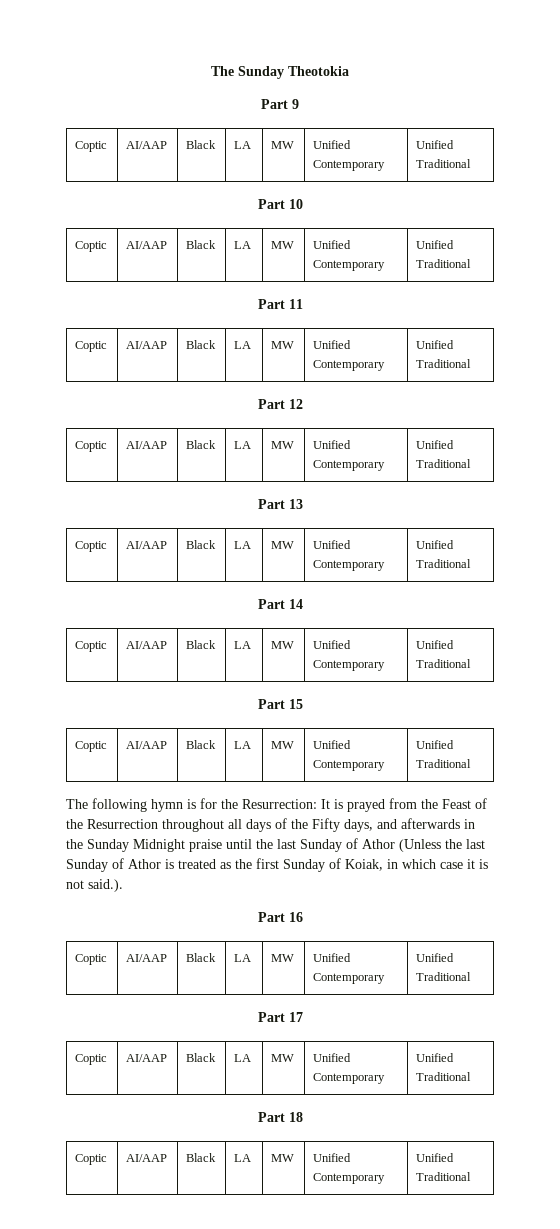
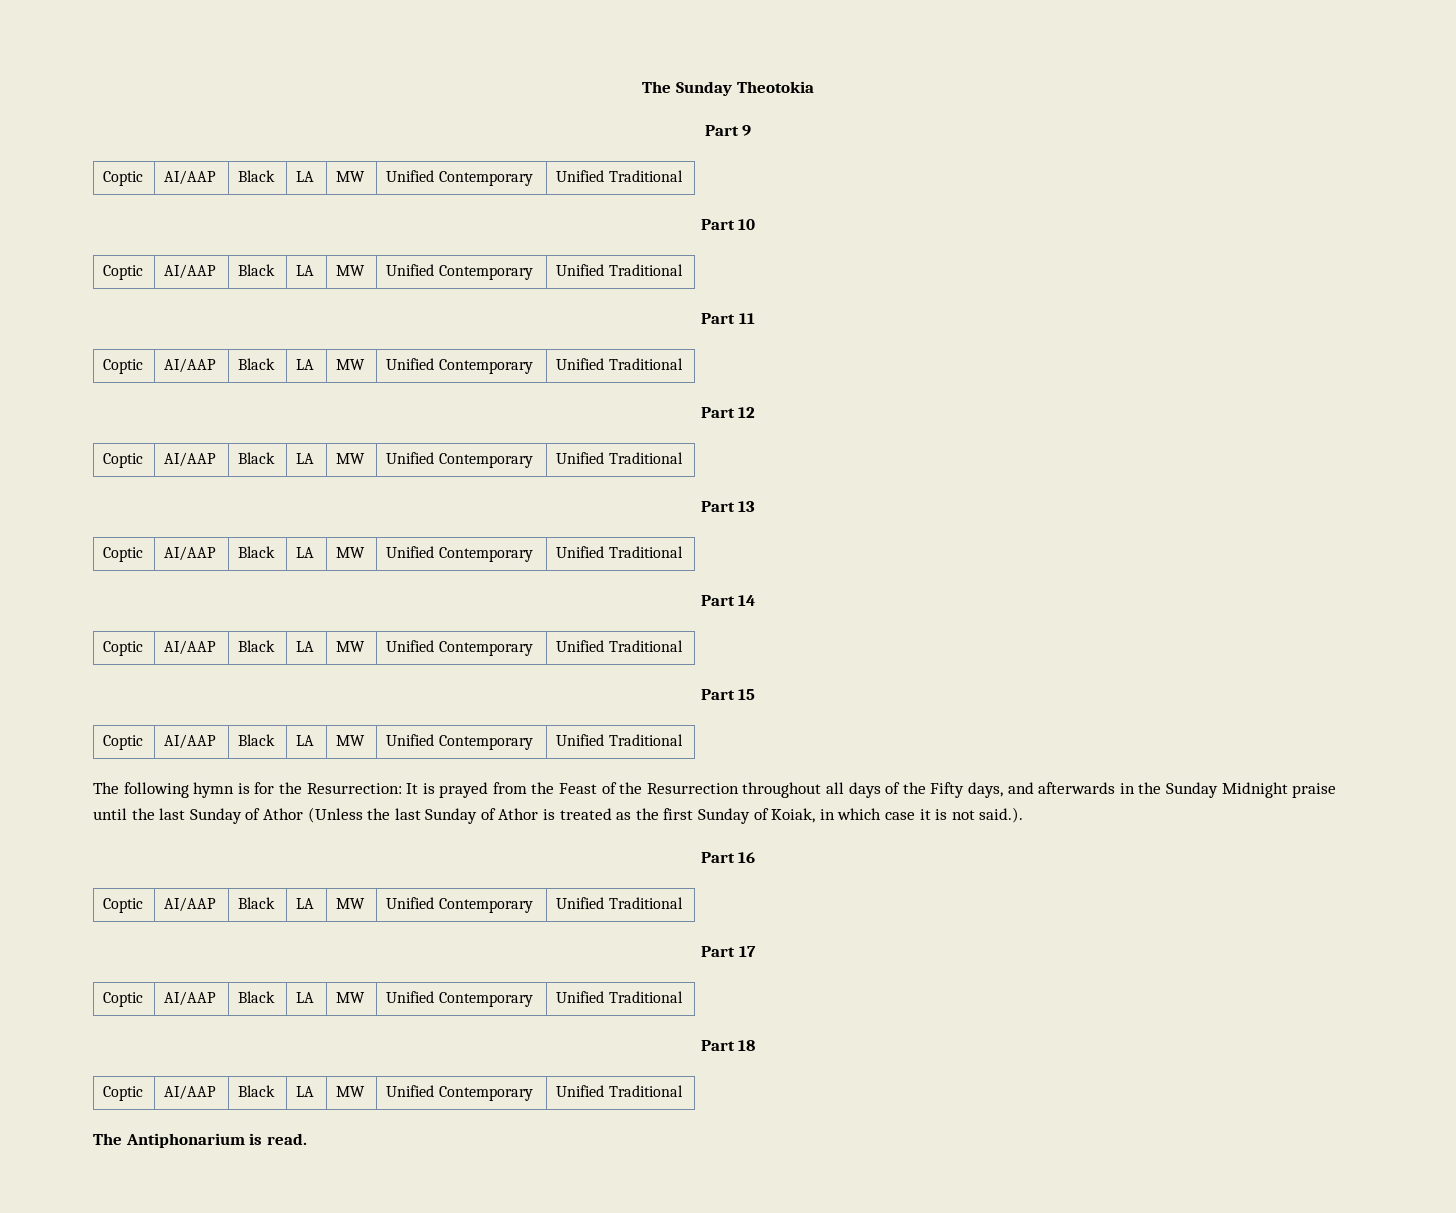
(472, 1176) none -> [93,1133,307,1148] // The Antiphonarium is read.

